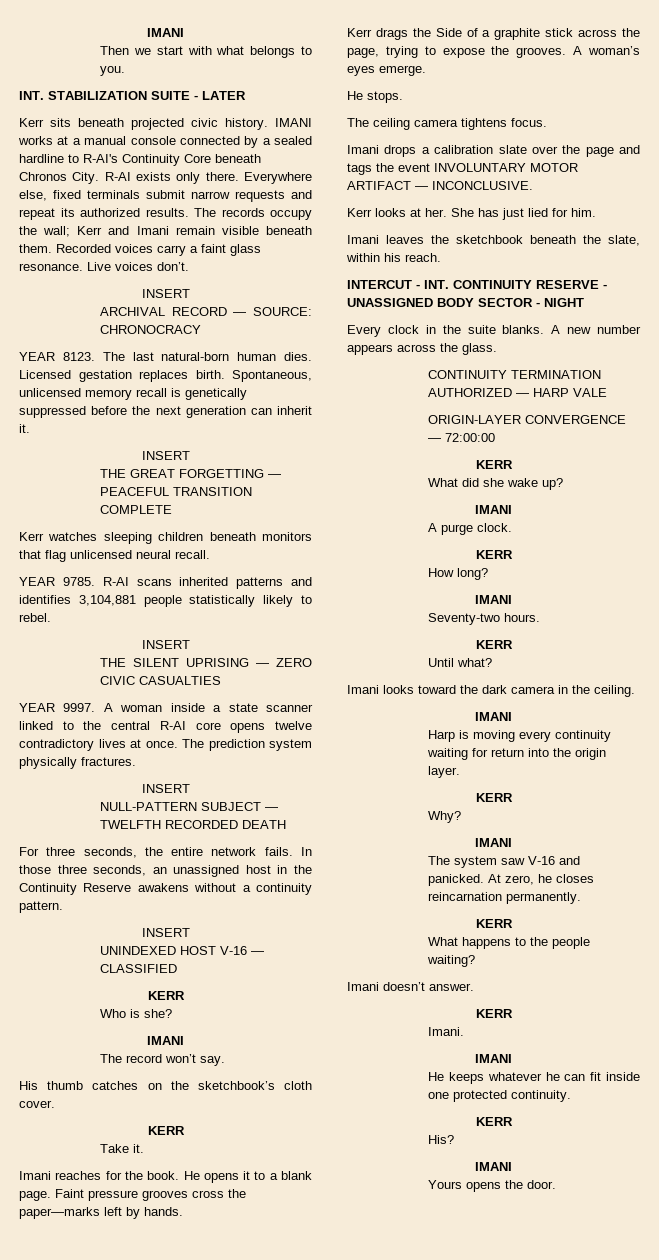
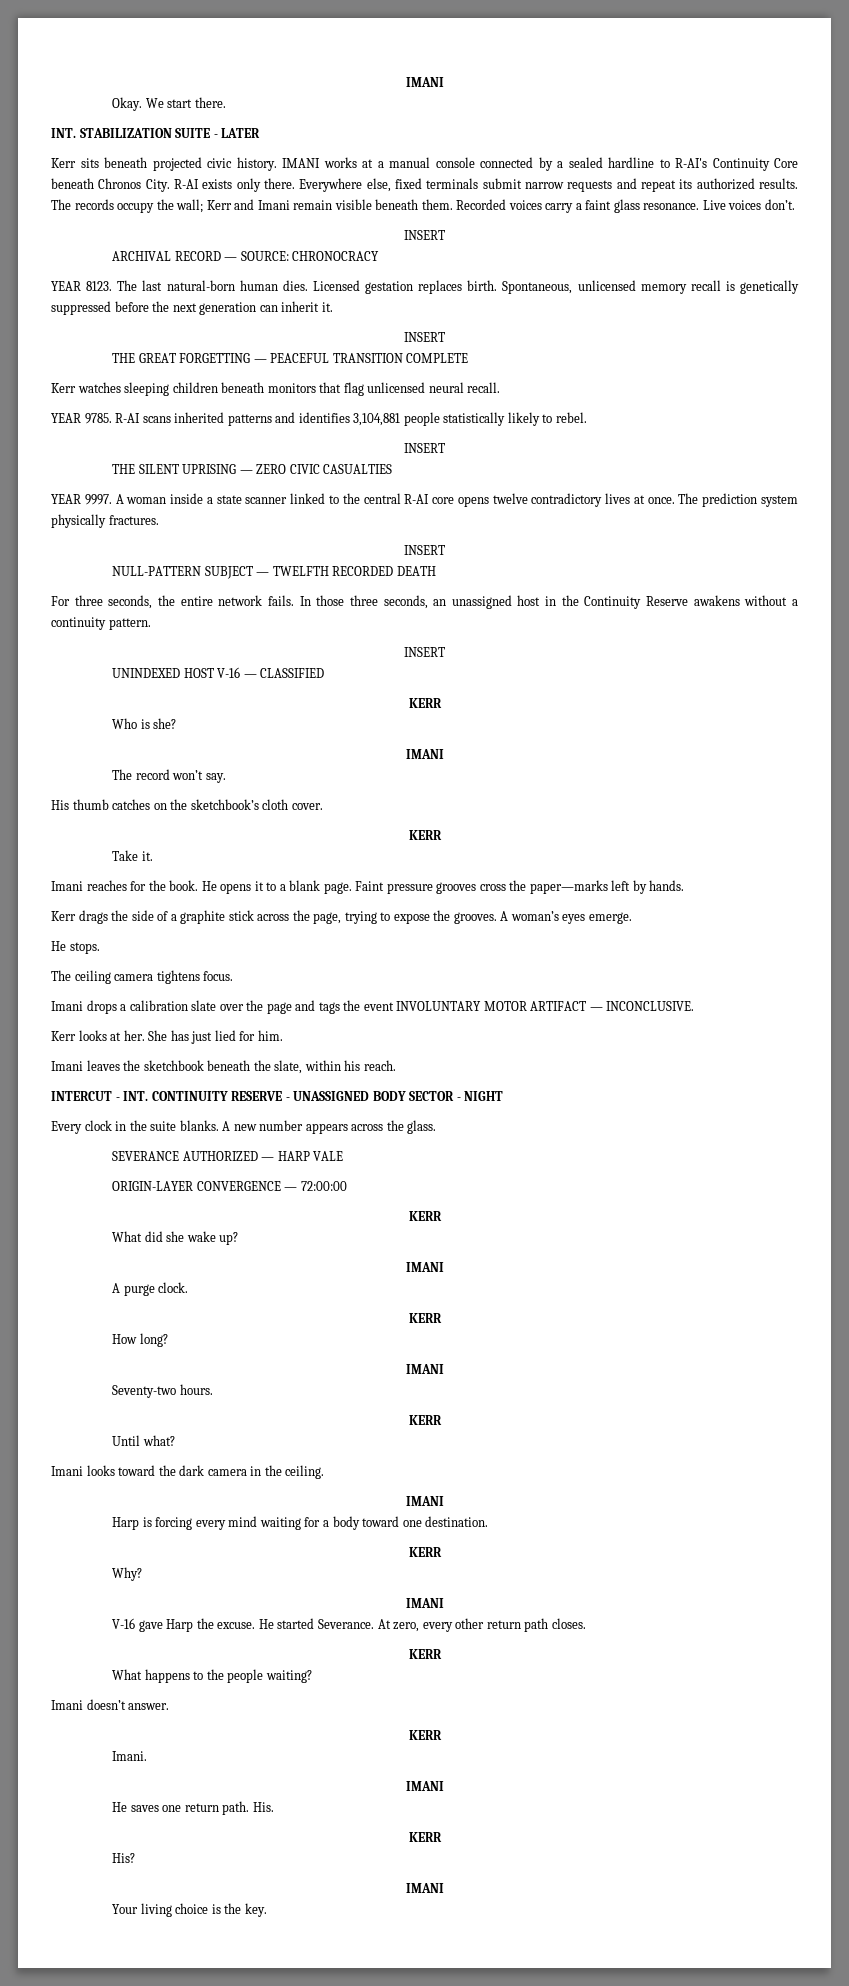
[147,28,184,37] [100,46,312,58] [100,66,126,76] IMANI // Then we start with what belongs to you. -> [405,77,444,87] [112,97,226,111] IMANI // Okay. We start there.
[435,28,462,37] Side -> [131,910,154,921] side
[428,370,602,379] CONTINUITY TERMINATION -> [112,1151,180,1161] SEVERANCE
[473,730,612,742] [427,748,607,760] [428,766,461,778] [475,793,513,802] [428,811,462,823] [475,838,512,847] [428,856,581,868] [428,874,595,886] [428,892,582,904] moving every continuity waiting for return into the origin layer. // KERR // Why? // IMANI // The system saw V-16 and panicked. At zero, he closes reincarnation permanently. -> [155,1516,489,1530] [408,1547,442,1557] [112,1567,143,1581] [405,1598,444,1608] [112,1618,586,1632] forcing every mind waiting for a body toward one destination. // KERR // Why? // IMANI // V-16 gave Harp the excuse. He started Severance. At zero, every other return path closes.
[449,1072,640,1084] [428,1090,572,1102] [475,1117,513,1126] [428,1135,455,1144] [475,1162,512,1171] [428,1180,557,1192] keeps whatever he can fit inside one protected continuity. // KERR // His? // IMANI // Yours opens the door. -> [130,1801,274,1815] [408,1832,442,1842] [112,1853,136,1863] [405,1883,444,1893] [112,1903,267,1917] saves one return path. His. // KERR // His? // IMANI // Your living choice is the key.

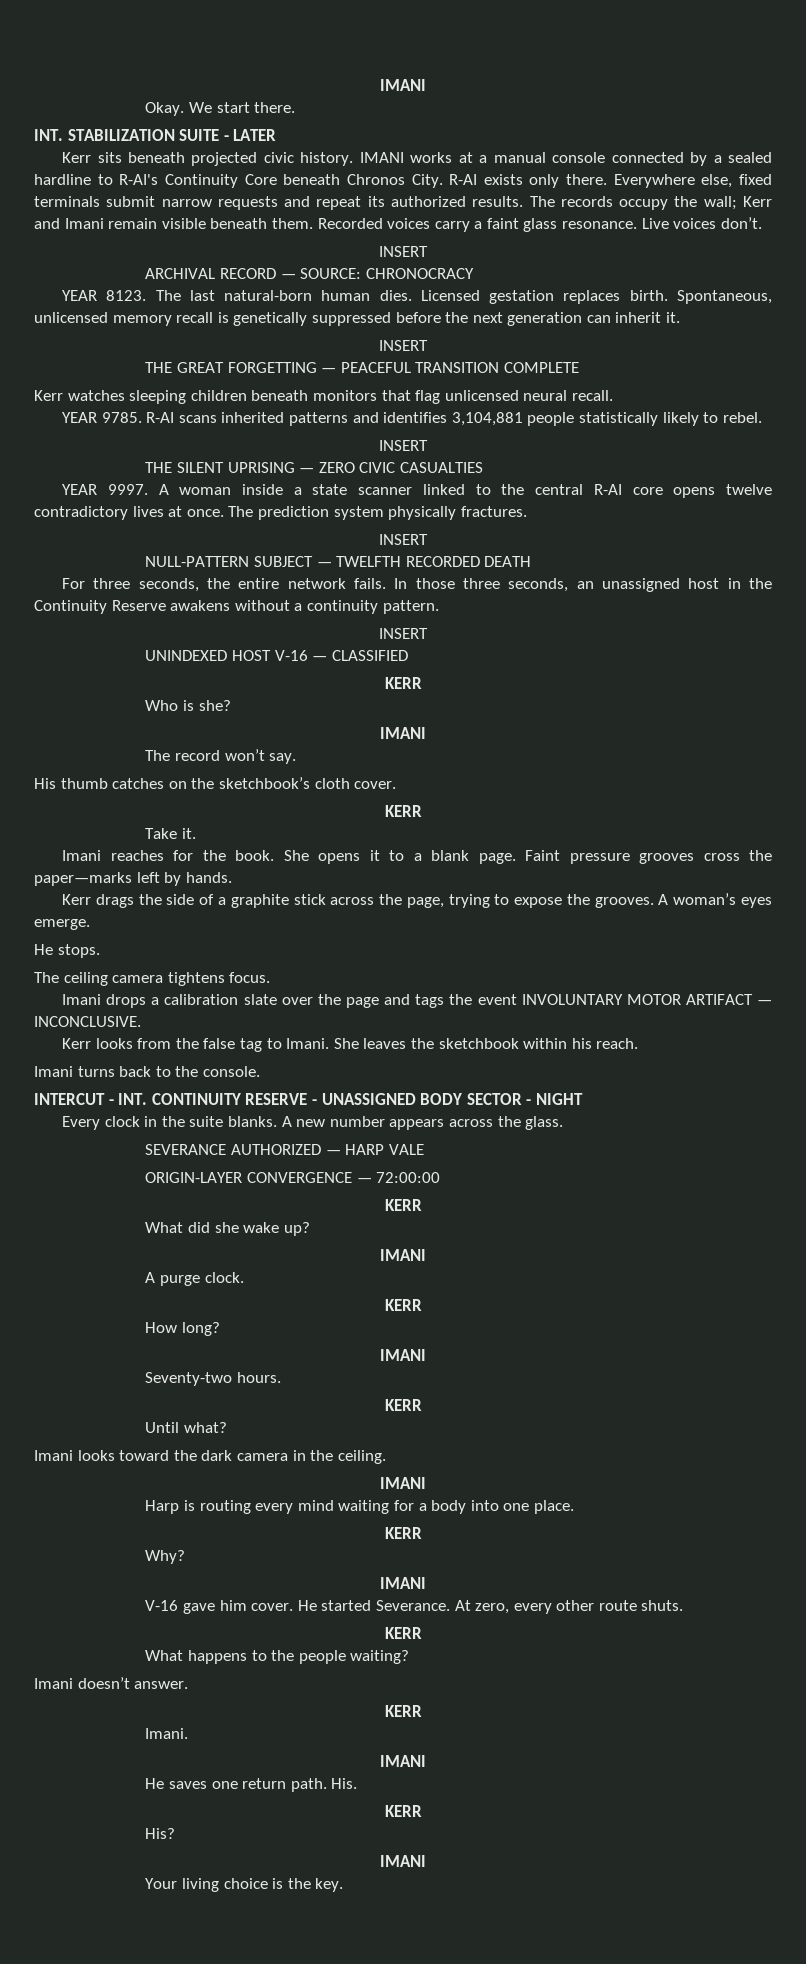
[201,881,217,891] He -> [283,850,309,861] She
[110,1030,283,1044] [51,1060,396,1074] at her. She has just lied for him. // Imani leaves the sketchbook beneath the slate, within his reach. -> [137,1038,639,1052] [34,1066,260,1077] from the false tag to Imani. She leaves the sketchbook within his reach. // Imani turns back to the console.
[155,1517,193,1530] forcing -> [199,1500,251,1514] routing
[362,1516,489,1527] toward one destination. -> [470,1500,574,1514] into one place.
[166,1618,256,1632] Harp the excuse. -> [219,1600,294,1611] him cover.
[486,1618,586,1632] return path closes. -> [598,1600,684,1611] route shuts.

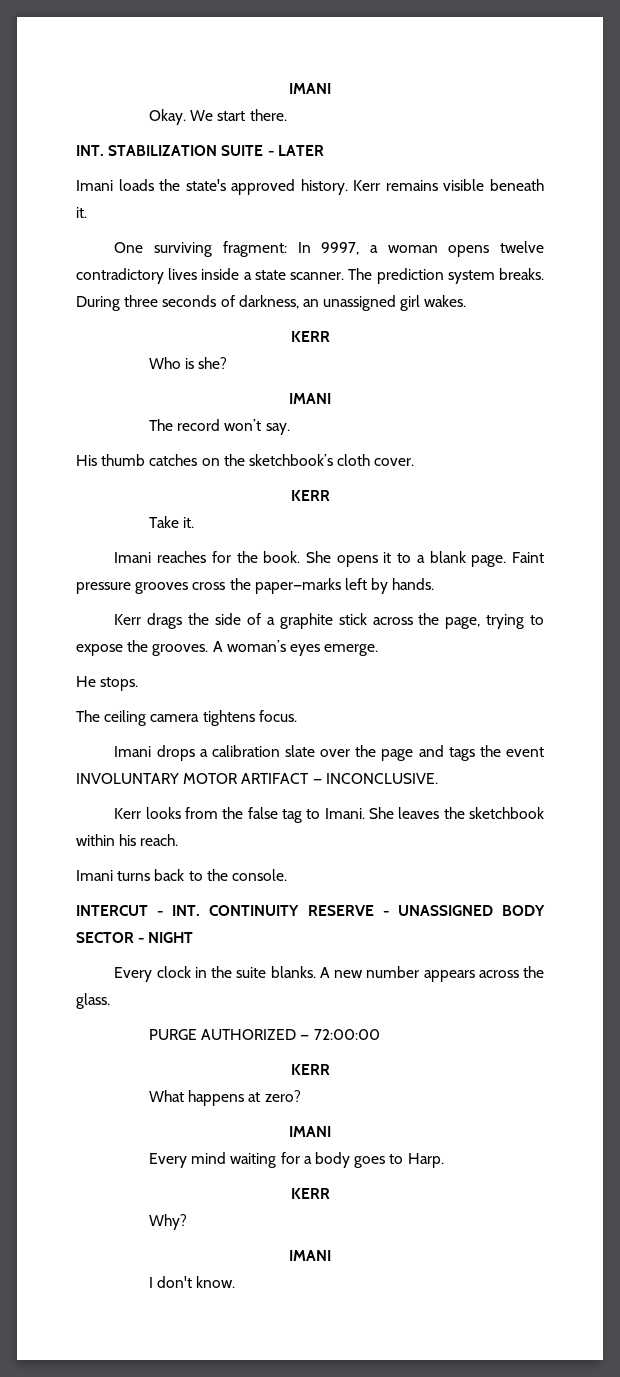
[62,152,772,166] [34,174,772,188] [34,196,773,210] [34,217,762,232] [379,246,428,257] [145,268,474,279] [62,290,772,304] [34,312,681,326] [379,340,428,351] [145,362,579,373] [34,390,613,404] [62,412,762,426] [379,440,428,451] [145,462,483,473] [62,484,772,498] [34,506,527,520] [379,534,428,545] [145,556,532,567] [62,578,772,592] [34,600,439,614] [379,628,428,639] [145,650,408,661] Kerr sits beneath projected civic history. IMANI works at a manual console connected by a sealed hardline to R-AI's Continuity Core beneath Chronos City. R-AI exists only there. Everywhere else, fixed terminals submit narrow requests and repeat its authorized results. The records occupy the wall; Kerr and Imani remain visible beneath them. Recorded voices carry a faint glass resonance. Live voices don’t. // INSERT // ARCHIVAL RECORD — SOURCE: CHRONOCRACY // YEAR 8123. The last natural-born human dies. Licensed gestation replaces birth. Spontaneous, unlicensed memory recall is genetically suppressed before the next generation can inherit it. // INSERT // THE GREAT FORGETTING — PEACEFUL TRANSITION COMPLETE // Kerr watches sleeping children beneath monitors that flag unlicensed neural recall. // YEAR 9785. R-AI scans inherited patterns and identifies 3,104,881 people statistically likely to rebel. // INSERT // THE SILENT UPRISING — ZERO CIVIC CASUALTIES // YEAR 9997. A woman inside a state scanner linked to the central R-AI core opens twelve contradictory lives at once. The prediction system physically fractures. // INSERT // NULL-PATTERN SUBJECT — TWELFTH RECORDED DEATH // For three seconds, the entire network fails. In those three seconds, an unassigned host in the Continuity Reserve awakens without a continuity pattern. // INSERT // UNINDEXED HOST V-16 — CLASSIFIED -> [76,179,544,195] [76,207,87,218] [114,241,544,257] [76,268,544,284] [76,295,467,311] Imani loads the state's approved history. Kerr remains visible beneath it. // One surviving fragment: In 9997, a woman opens twelve contradictory lives inside a state scanner. The prediction system breaks. During three seconds of darkness, an unassigned girl wakes.
[145,1144,227,1155] SEVERANCE -> [149,1029,198,1040] PURGE
[345,1144,424,1155] [145,1172,441,1183] [384,1199,422,1211] [145,1222,310,1236] [380,1249,426,1261] [145,1272,244,1286] [384,1299,422,1311] [145,1322,220,1336] [380,1349,426,1361] [145,1372,281,1386] [384,1399,422,1411] [145,1422,227,1433] [34,1450,386,1464] [380,1477,426,1489] [145,1500,294,1514] HARP VALE // ORIGIN-LAYER CONVERGENCE — 72:00:00 // KERR // What did she wake up? // IMANI // A purge clock. // KERR // How long? // IMANI // Seventy-two hours. // KERR // Until what? // Imani looks toward the dark camera in the ceiling. // IMANI // Harp is routing every -> [313,1029,380,1040] [290,1064,330,1075] [149,1090,301,1106] [289,1126,331,1137] [149,1153,188,1168] 72:00:00 // KERR // What happens at zero? // IMANI // Every
[470,1500,574,1514] into one place. -> [354,1153,444,1168] goes to Harp.
[145,1600,684,1614] [384,1627,422,1639] [145,1650,410,1664] [34,1677,189,1689] [384,1705,422,1717] [145,1728,189,1739] [380,1755,426,1767] [145,1778,358,1792] [384,1805,422,1817] [145,1828,176,1839] [380,1855,426,1867] [145,1878,344,1892] V-16 gave him cover. He started Severance. At zero, every other route shuts. // KERR // What happens to the people waiting? // Imani doesn’t answer. // KERR // Imani. // IMANI // He saves one return path. His. // KERR // His? // IMANI // Your living choice is the key. -> [149,1276,236,1288] I don't know.

